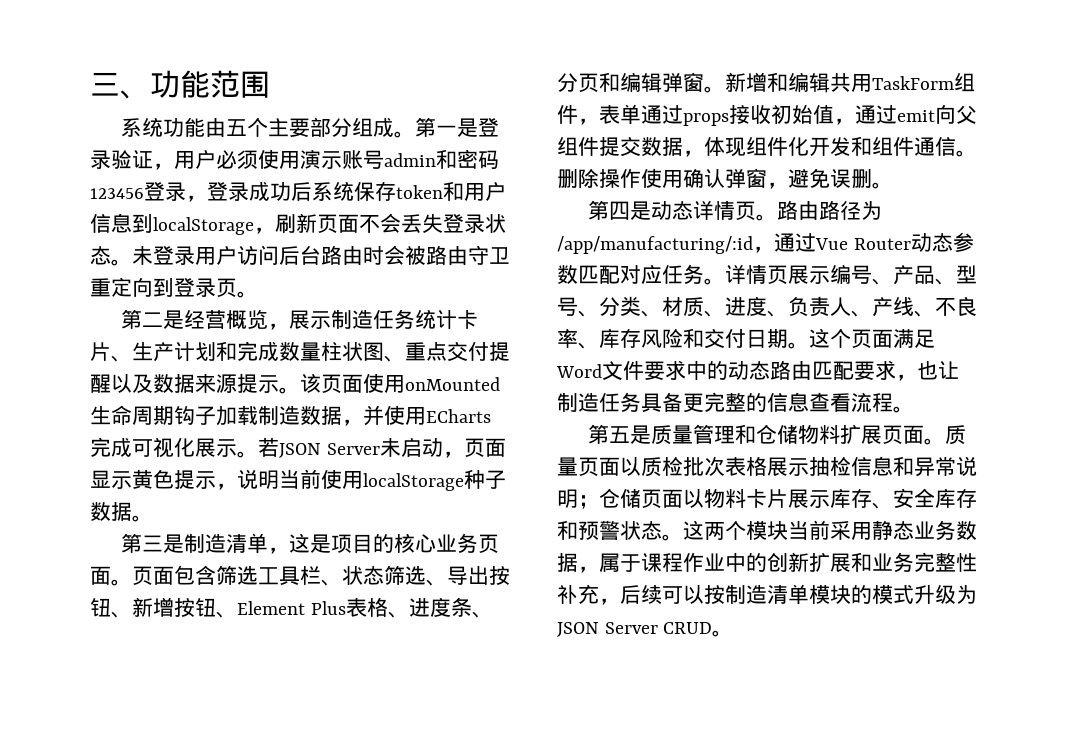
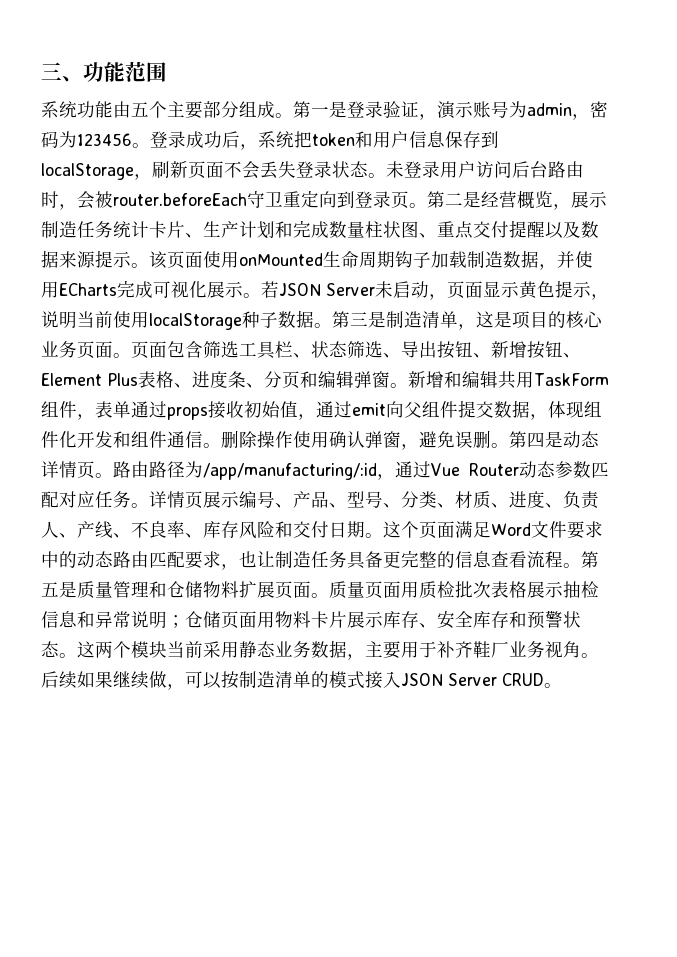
[174,149,499,169] [90,182,207,202] 用户必须使用演示账号admin和密码123456登录， -> [437,101,608,120] [41,131,150,148] 演示账号为admin，密码为123456。
[312,181,396,201] 系统保存 -> [240,131,312,150] ，系统把
(132, 223) none -> [445,131,481,148] 保存
[384,245,468,265] 会被路由 -> [59,191,247,210] ，会被router.beforeEach
(258, 294) // -> (427, 205) none
(153, 518) // -> (332, 325) none
(893, 185) // -> (509, 445) none
(914, 409) // -> (581, 565) none
[620,457,641,476] 以 -> [401,581,419,598] 用
[683,489,704,508] 以 -> [257,611,275,628] 用
[599,552,977,573] [557,584,977,605] 属于课程作业中的创新扩展和业务完整性补充，后续可以按制造清单模块的模式升级为 -> [365,641,599,659] [41,671,401,690] 主要用于补齐鞋厂业务视角。后续如果继续做，可以按制造清单的模式接入

